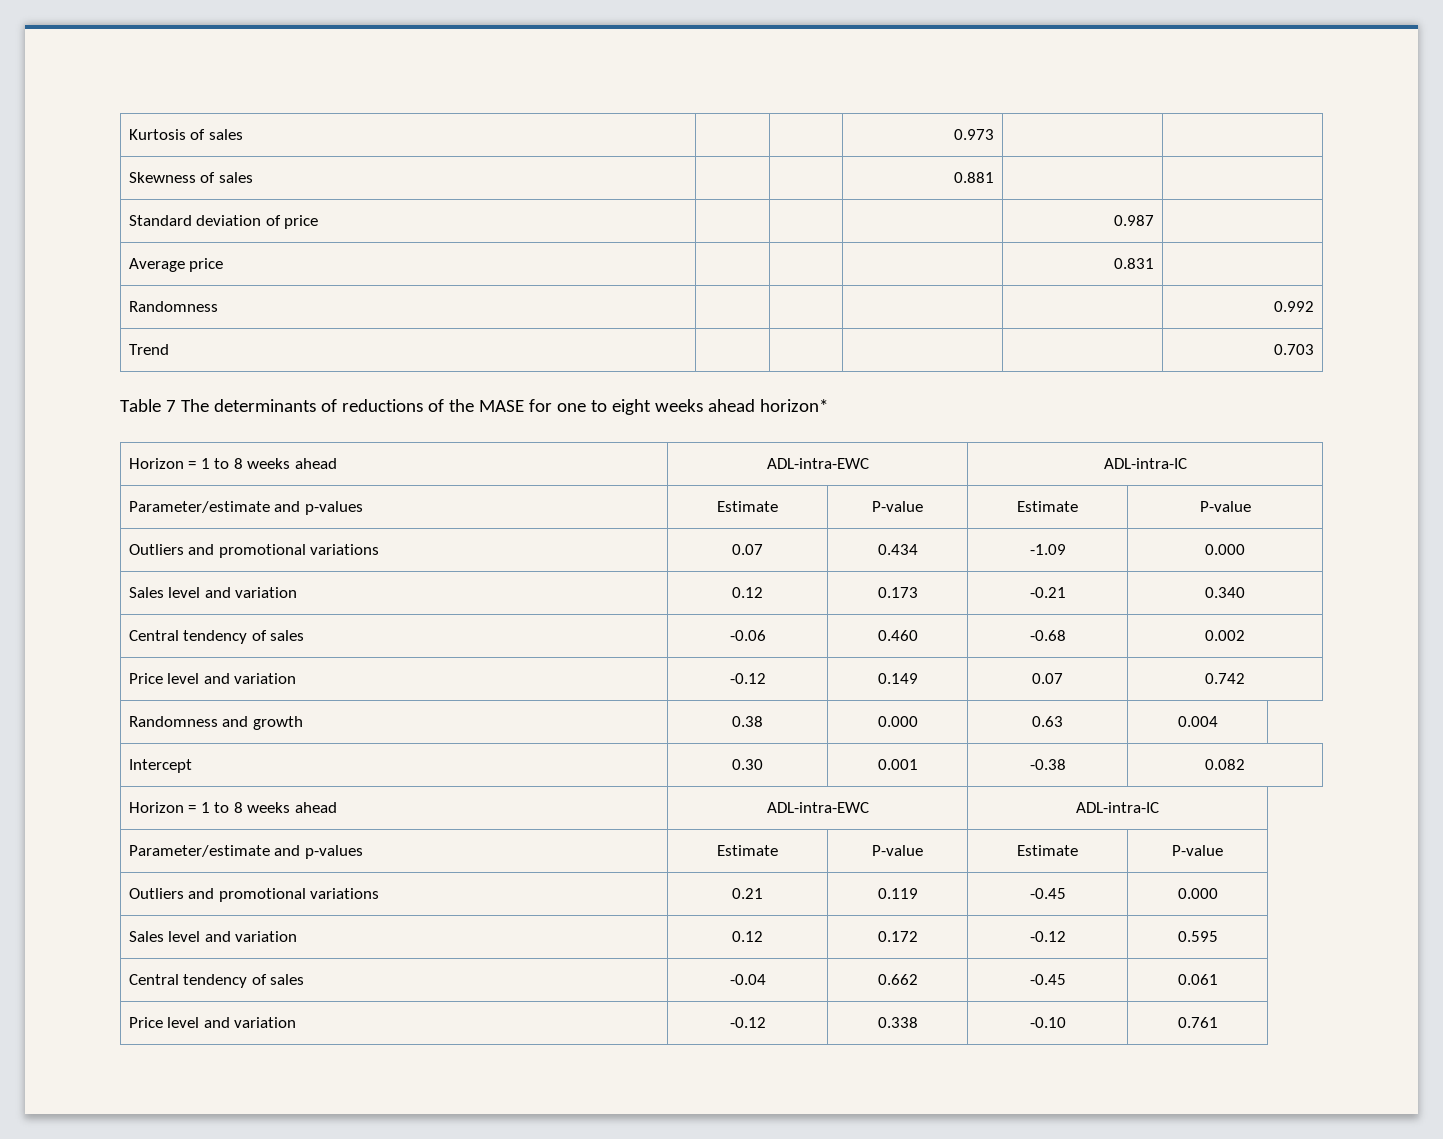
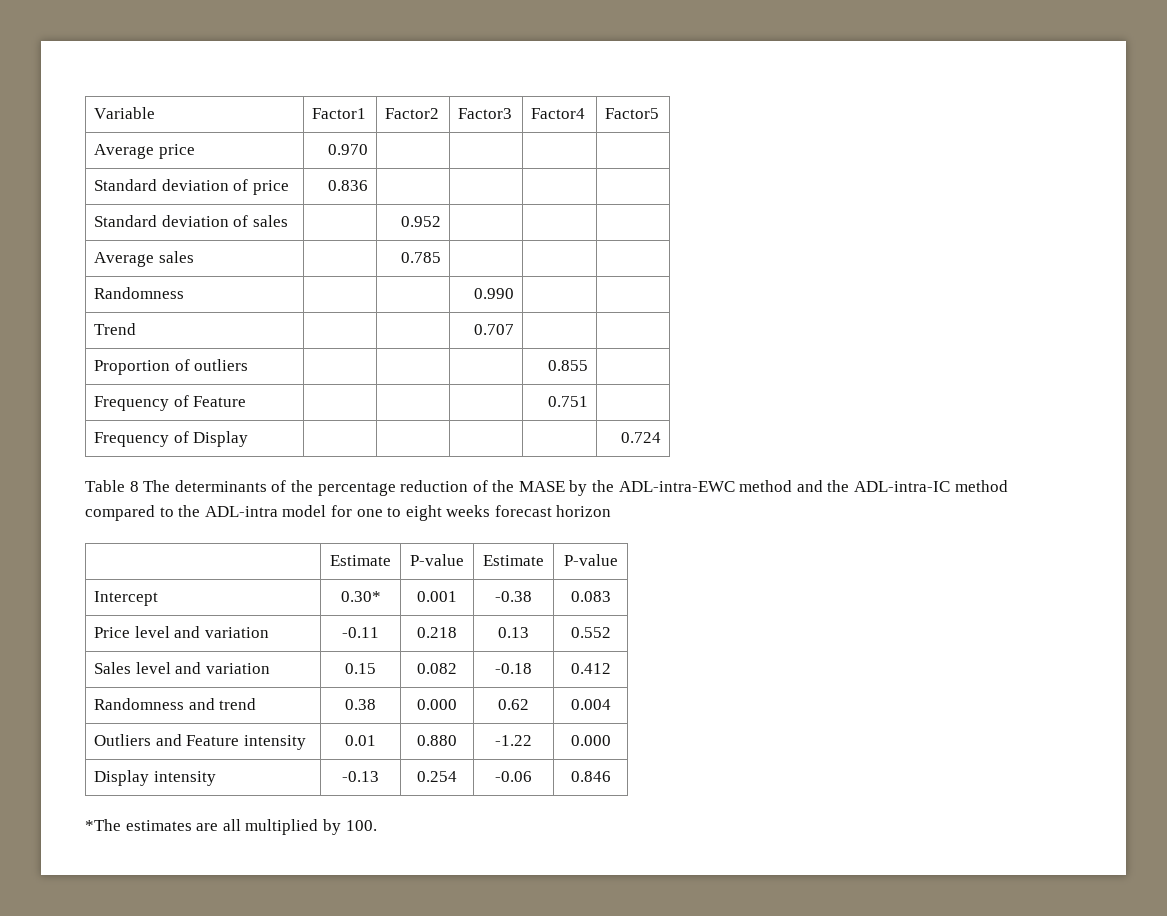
[128,129,243,140] [954,129,995,140] [128,172,253,183] [954,172,995,183] [128,215,319,229] [1114,215,1155,226] [128,258,224,272] [1114,258,1155,269] Kurtosis of sales | | | 0.973 | | // Skewness of sales | | | 0.881 | | // Standard deviation of price | | | | 0.987 | // Average price | | | | 0.831 -> [94,107,156,119] [312,108,367,119] [385,108,440,119] [458,108,513,119] [531,108,586,119] [605,108,660,119] [94,144,195,159] [327,144,368,155] [94,179,289,195] [327,180,368,191] [94,215,288,227] [400,216,441,227] [94,251,194,267] [400,252,441,263] Variable | Factor1 | Factor2 | Factor3 | Factor4 | Factor5 // Average price | 0.970 | | | | // Standard deviation of price | 0.836 | | | | // Standard deviation of sales | | 0.952 | | | // Average sales | | 0.785 | |
[1274,301,1315,312] | | 0.992 -> [473,288,514,299] 0.990 | |
[1274,344,1315,355] | | 0.703 -> [473,324,514,335] [94,359,249,375] [547,360,588,371] [94,395,247,411] [547,396,588,407] [94,431,249,447] [620,432,661,443] 0.707 | | // Proportion of outliers | | | | 0.855 | // Frequency of Feature | | | | 0.751 | // Frequency of Display | | | | | 0.724
[165,400,176,412] 7 -> [129,481,139,492] 8
[341,399,524,412] reductions of the MASE -> [290,480,1008,496] [85,505,327,521] the percentage reduction of the MASE by the ADL-intra-EWC method and the ADL-intra-IC method compared to the ADL-intra model
[707,399,828,412] [128,458,337,469] [766,458,869,469] [1103,458,1187,469] [128,501,363,515] [717,501,778,512] [872,501,923,512] [1017,501,1078,512] [1199,501,1251,512] [128,544,380,558] [732,544,763,555] [877,544,918,555] [1029,544,1066,555] [1205,544,1245,555] [128,587,298,598] [732,587,763,598] [877,587,918,598] [1029,587,1066,598] [1205,587,1245,598] [128,630,305,644] [729,630,766,641] [877,630,918,641] [1029,630,1066,641] [1205,630,1245,641] [128,673,297,684] [729,673,766,684] [877,673,918,684] [1032,673,1063,684] [1205,673,1245,684] ahead horizon* // Horizon = 1 to 8 weeks ahead | ADL-intra-EWC | ADL-intra-IC // Parameter/estimate and p-values | Estimate | P-value | Estimate | P-value // Outliers and promotional variations | 0.07 | 0.434 | -1.09 | 0.000 // Sales level and variation | 0.12 | 0.173 | -0.21 | 0.340 // Central tendency of sales | -0.06 | 0.460 | -0.68 | 0.002 // Price level and variation | -0.12 | 0.149 | 0.07 | 0.742 -> [494,505,612,517] [330,555,391,566] [410,554,465,566] [483,555,544,566] [563,554,618,566] [94,591,159,606] [340,591,381,602] [417,591,458,602] [495,591,532,602] [570,591,611,602] [94,626,269,638] [342,627,379,638] [417,627,458,638] [498,627,529,638] [570,627,611,638] [94,662,270,674] [345,663,376,674] [417,663,458,674] [495,663,532,674] [570,663,611,674] forecast horizon // | Estimate | P-value | Estimate | P-value // Intercept | 0.30* | 0.001 | -0.38 | 0.083 // Price level and variation | -0.11 | 0.218 | 0.13 | 0.552 // Sales level and variation | 0.15 | 0.082 | -0.18 | 0.412
[252,716,303,730] growth -> [219,698,257,710] trend
[1032,716,1063,727] 0.63 -> [498,699,529,710] 0.62
[128,759,192,773] [732,759,763,770] [877,759,918,770] [1029,759,1066,770] [1205,759,1245,770] [128,802,337,813] [766,802,869,813] [1076,802,1159,813] [128,845,363,859] [717,845,778,856] [872,845,923,856] [1017,845,1078,856] [1172,845,1223,856] [128,888,380,902] [732,888,763,899] [877,888,918,899] [1029,888,1066,899] [1177,888,1218,899] [128,931,298,942] [732,931,763,942] [877,931,918,942] [1029,931,1066,942] [1177,931,1218,942] [128,974,305,988] [729,974,766,985] [877,974,918,985] [1029,974,1066,985] [1177,974,1218,985] [128,1017,297,1028] [729,1017,766,1028] [877,1017,918,1028] [1029,1017,1066,1028] [1177,1017,1218,1028] Intercept | 0.30 | 0.001 | -0.38 | 0.082 // Horizon = 1 to 8 weeks ahead | ADL-intra-EWC | ADL-intra-IC // Parameter/estimate and p-values | Estimate | P-value | Estimate | P-value // Outliers and promotional variations | 0.21 | 0.119 | -0.45 | 0.000 // Sales level and variation | 0.12 | 0.172 | -0.12 | 0.595 // Central tendency of sales | -0.04 | 0.662 | -0.45 | 0.061 // Price level and variation | -0.12 | 0.338 | -0.10 | 0.761 -> [94,734,306,750] [345,735,376,746] [417,735,458,746] [495,735,532,746] [570,735,611,746] [94,770,216,786] [342,771,379,782] [417,771,458,782] [495,771,532,782] [570,771,611,782] [85,819,377,835] Outliers and Feature intensity | 0.01 | 0.880 | -1.22 | 0.000 // Display intensity | -0.13 | 0.254 | -0.06 | 0.846 // *The estimates are all multiplied by 100.

